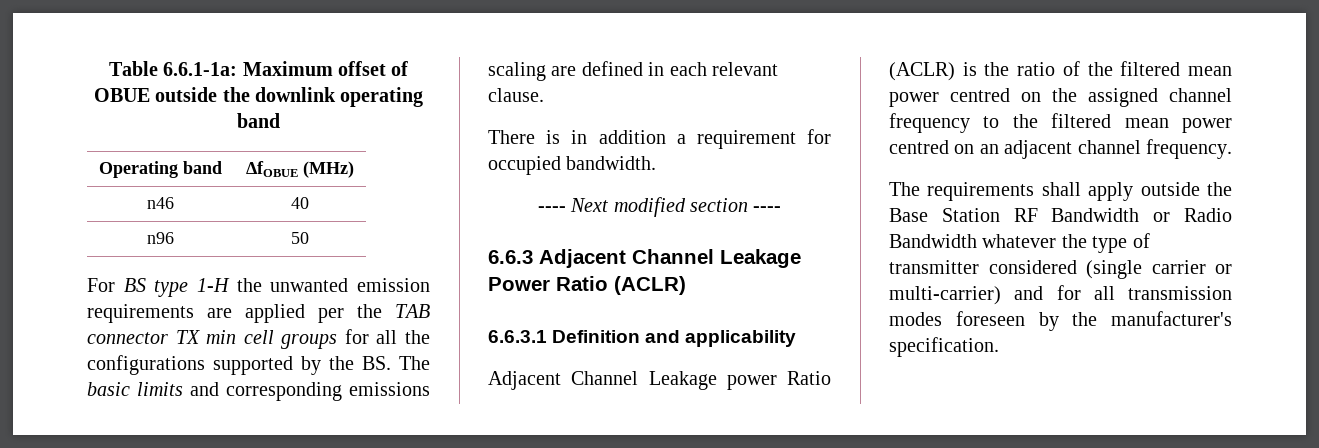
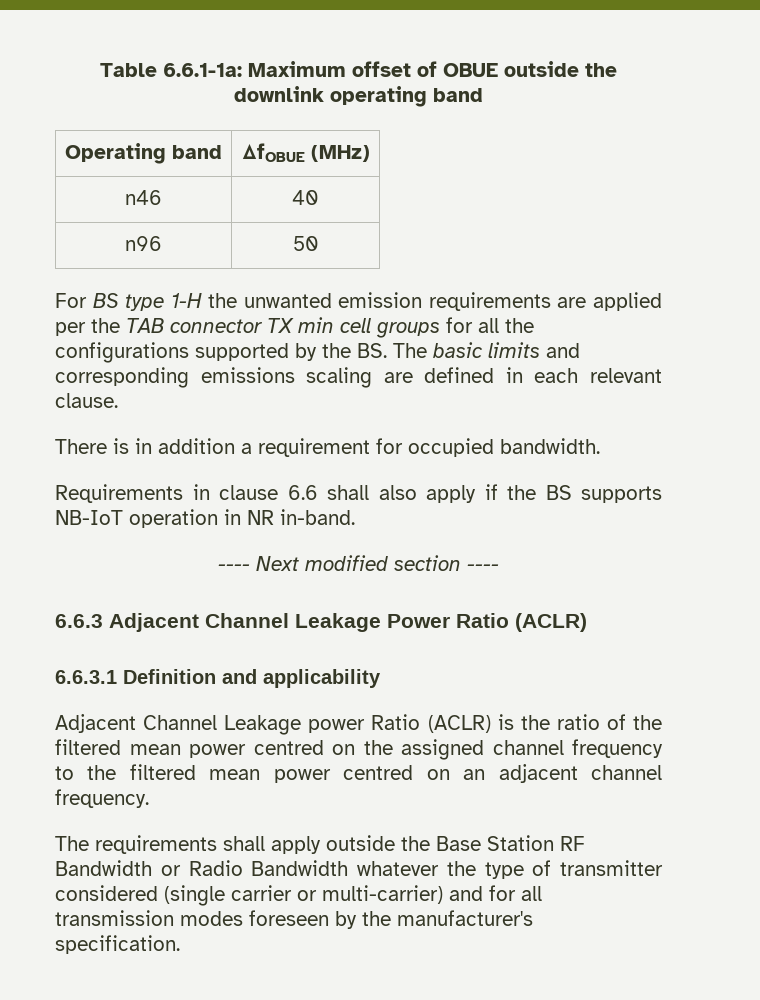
(657, 163) none -> [55,484,662,503] [55,509,355,528] // Requirements in clause 6.6 shall also apply if the BS supports NB-IoT operation in NR in-band.

